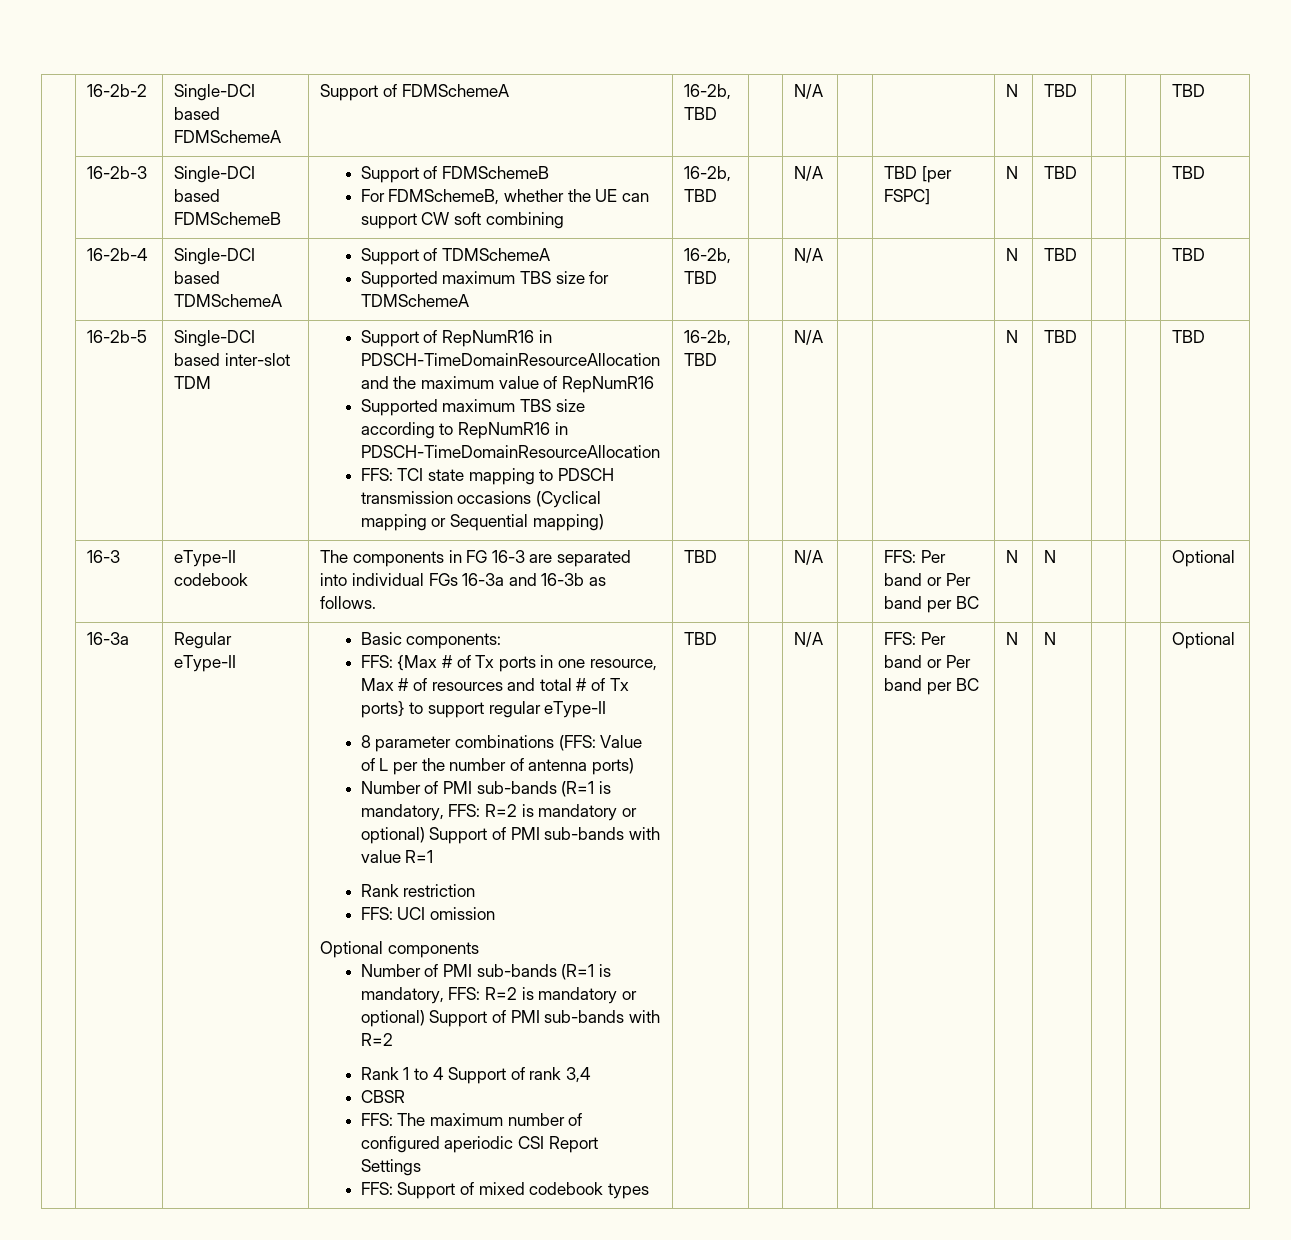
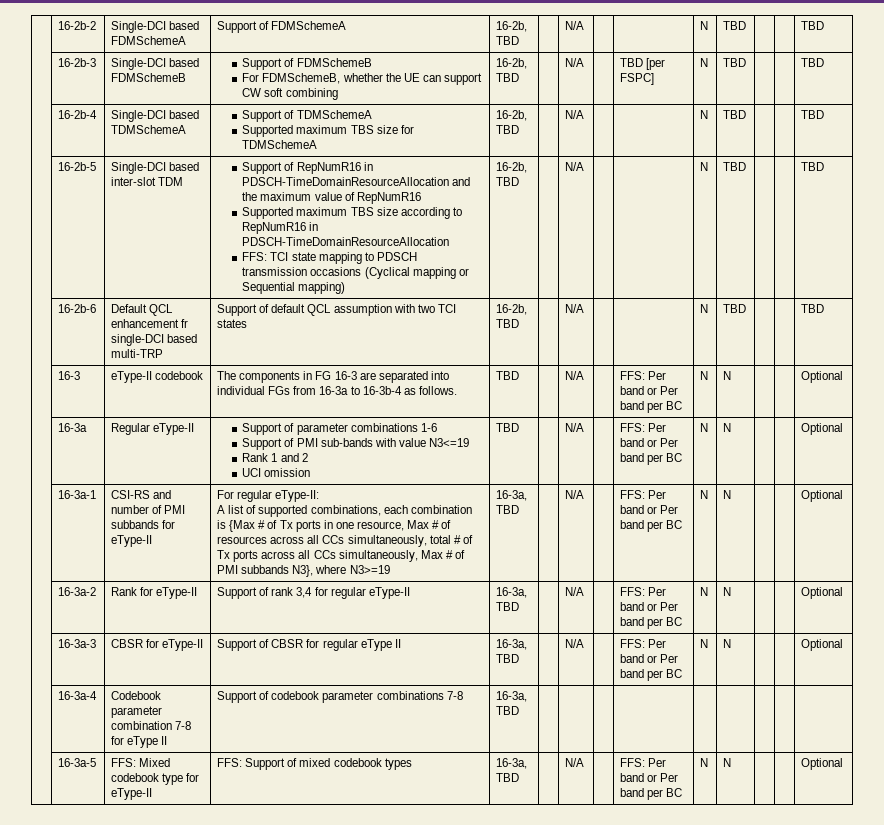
(1206, 336) none -> [58,304,97,313] [111,304,174,316] [111,319,189,328] [111,334,198,346] [111,349,164,358] [217,304,456,316] [217,319,248,328] [496,304,528,315] [496,319,520,328] [565,304,585,313] [700,304,709,313] [723,304,747,313] [801,304,825,313] // | 16-2b-6 | Default QCL enhancement fr single-DCI based multi-TRP | Support of default QCL assumption with two TCI states | 16-2b, TBD | | N/A | | | N | TBD | | | TBD
[462,573,585,586] 16-3a and 16-3b -> [293,386,402,395] from 16-3a to 16-3b-4
[360,632,502,649] [360,655,657,672] [360,678,629,691] [360,701,607,718] [360,735,643,752] [360,758,634,775] [360,781,611,797] [360,804,637,821] [360,827,425,844] Basic components: // FFS: {Max # of Tx ports in one resource, Max # of resources and total # of Tx ports} to support regular eType-II // 8 parameter combinations (FFS: Value of L per the number of antenna ports) // Number of PMI sub-bands (R=1 is mandatory, FFS: R=2 is mandatory or optional) -> [242,423,437,435] Support of parameter combinations 1-6 //
[405,850,434,863] [360,884,476,897] [360,907,496,920] [320,941,480,958] [360,964,611,980] [360,987,637,1004] [360,1010,660,1027] [360,1033,393,1046] [360,1067,591,1084] [360,1090,405,1103] [360,1113,583,1126] [360,1136,598,1153] [360,1159,421,1176] [360,1182,649,1199] R=1 // Rank restriction // FFS: UCI omission // Optional components // Number of PMI sub-bands (R=1 is mandatory, FFS: R=2 is mandatory or optional) Support of PMI sub-bands with R=2 // Rank 1 to 4 Support of rank 3,4 // CBSR // FFS: The maximum number of configured aperiodic CSI Report Settings // FFS: Support of mixed codebook types -> [428,438,469,447] [242,453,308,462] [242,468,311,477] N3<=19 // Rank 1 and 2 // UCI omission
(1236, 640) none -> [58,490,97,499] [111,490,172,499] [111,505,186,514] [111,520,176,529] [111,535,153,547] [217,490,320,502] [217,505,472,517] [217,520,452,532] [217,535,473,547] [217,550,465,562] [217,565,390,577] [496,490,528,501] [496,505,520,514] [565,490,585,499] [620,490,667,499] [620,505,679,514] [620,520,683,532] [700,490,709,499] [723,490,732,499] [801,490,844,502] [58,587,97,596] [111,587,198,599] [217,587,410,599] [496,587,528,598] [496,602,520,611] [565,587,585,596] [620,587,667,596] [620,602,679,611] [620,617,683,629] [700,587,709,596] [723,587,732,596] [801,587,844,599] [58,639,97,648] [111,639,204,651] [217,639,401,651] [496,639,528,650] [496,654,520,663] [565,639,585,648] [620,639,667,648] [620,654,679,663] [620,669,683,681] [700,639,709,648] [723,639,732,648] [801,639,844,651] [58,691,98,700] [111,691,162,700] [111,706,163,718] [111,721,192,730] [111,736,168,748] [217,691,463,703] [496,691,528,702] [496,706,520,715] [58,758,97,767] [111,758,171,767] [111,773,200,785] [111,788,153,800] [217,758,412,770] [496,758,528,769] [496,773,520,782] [565,758,585,767] [620,758,667,767] [620,773,679,782] [620,788,683,800] [700,758,709,767] [723,758,732,767] [801,758,844,770] // | 16-3a-1 | CSI-RS and number of PMI subbands for eType-II | For regular eType-II: // A list of supported combinations, each combination is {Max # of Tx ports in one resource, Max # of resources across all CCs simultaneously, total # of Tx ports across all CCs simultaneously, Max # of PMI subbands N3}, where N3>=19 | 16-3a, TBD | | N/A | | FFS: Per band or Per band per BC | N | N | | | Optional // | 16-3a-2 | Rank for eType-II | Support of rank 3,4 for regular eType-II | 16-3a, TBD | | N/A | | FFS: Per band or Per band per BC | N | N | | | Optional // | 16-3a-3 | CBSR for eType-II | Support of CBSR for regular eType II | 16-3a, TBD | | N/A | | FFS: Per band or Per band per BC | N | N | | | Optional // | 16-3a-4 | Codebook parameter combination 7-8 for eType II | Support of codebook parameter combinations 7-8 | 16-3a, TBD | | | | | | | | | // | 16-3a-5 | FFS: Mixed codebook type for eType-II | FFS: Support of mixed codebook types | 16-3a, TBD | | N/A | | FFS: Per band or Per band per BC | N | N | | | Optional

